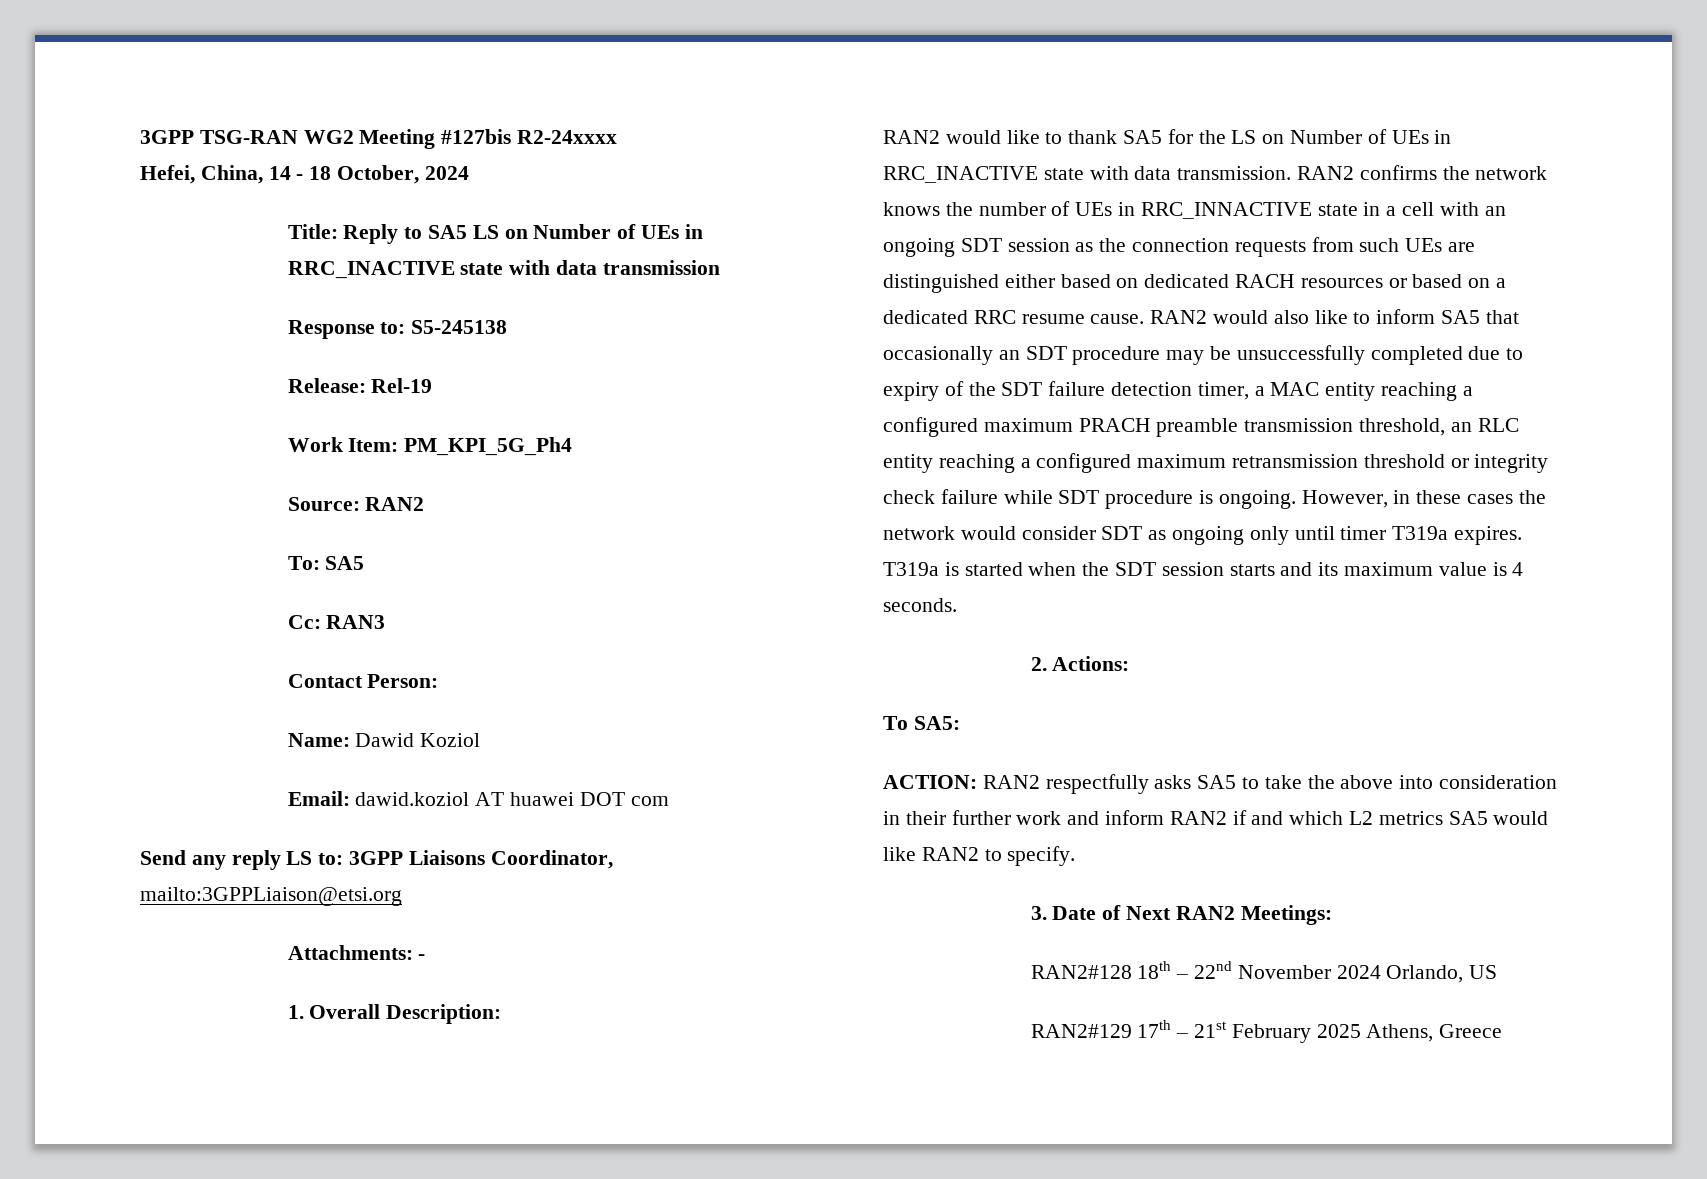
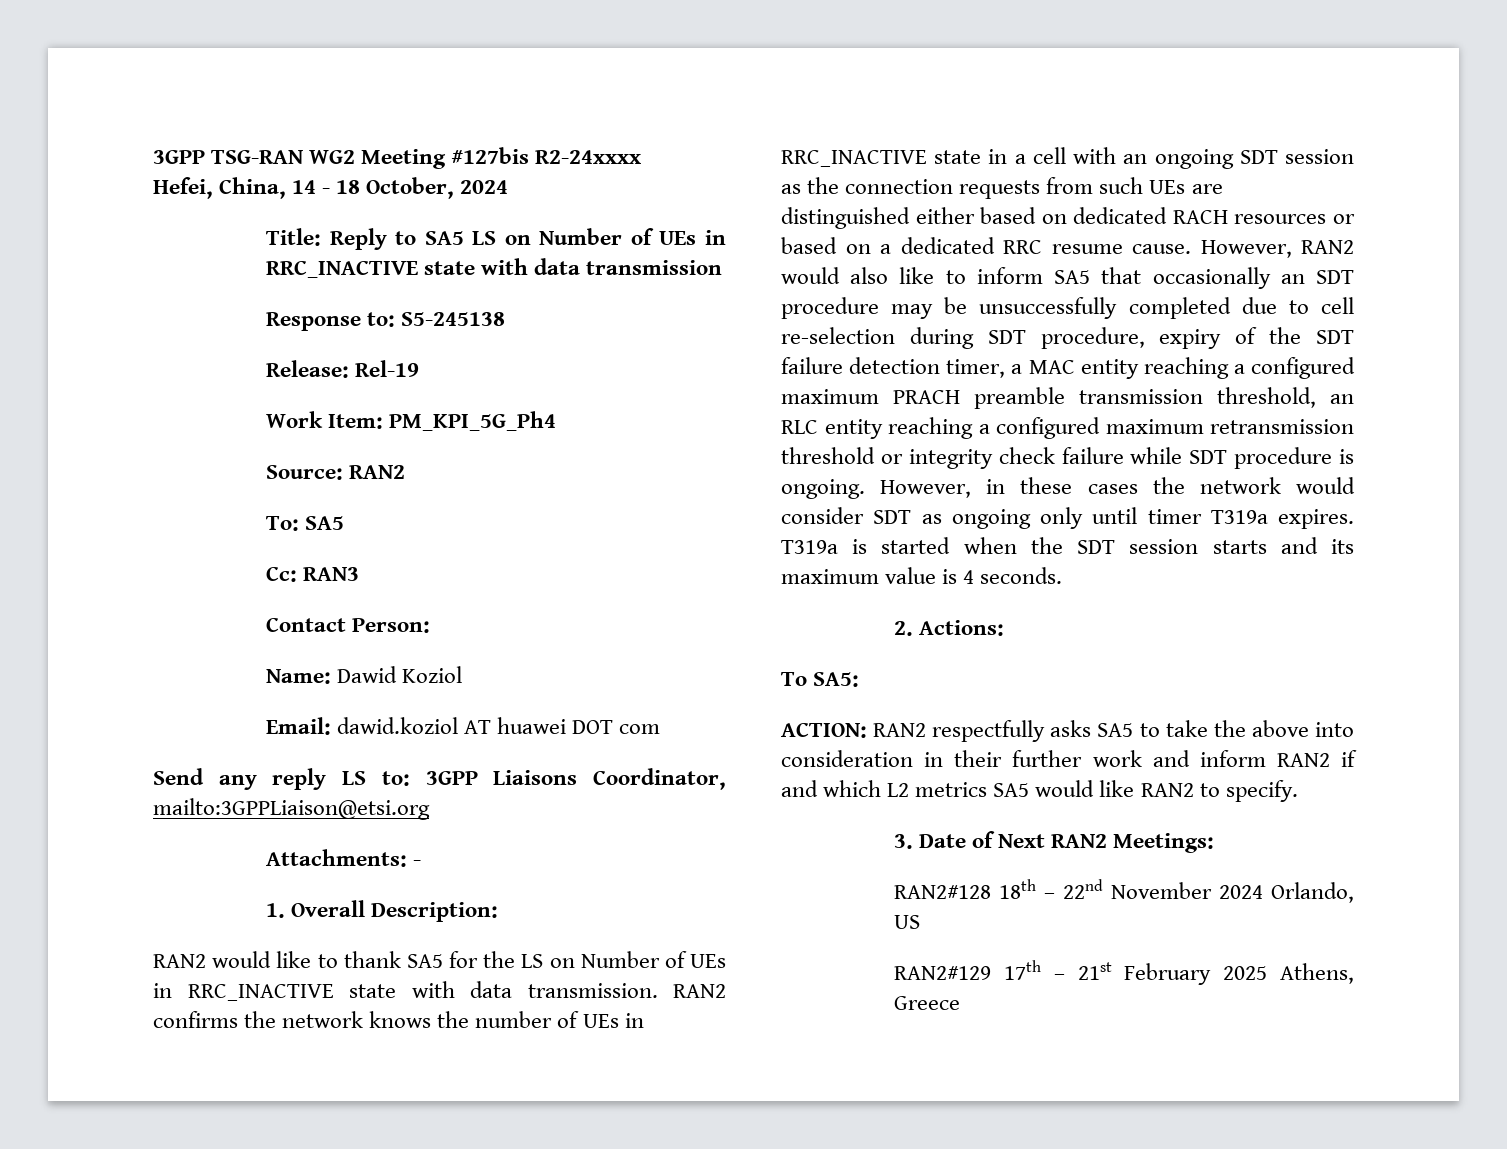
[1140,202,1312,219] RRC_INNACTIVE -> [781,150,927,167] RRC_INACTIVE
(1145, 319) none -> [1200,240,1292,258] However,
(1524, 354) none -> [1321,297,1354,314] [781,327,1145,349] cell re-selection during SDT procedure,

